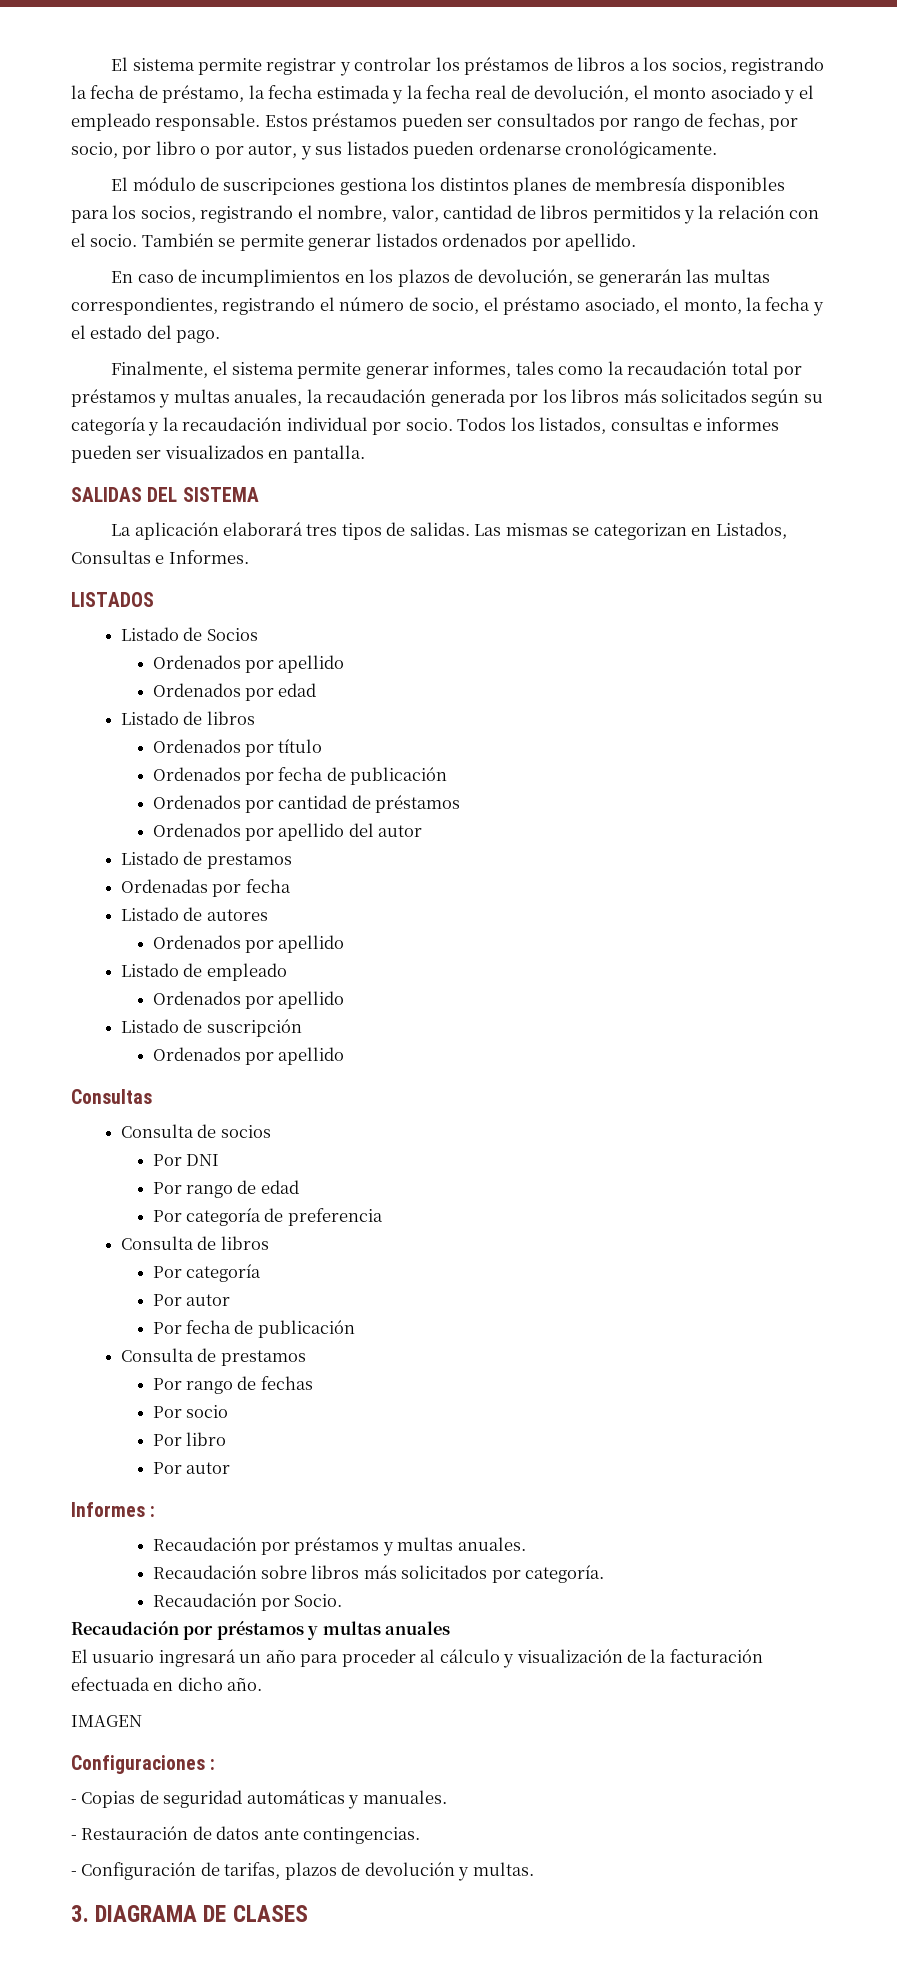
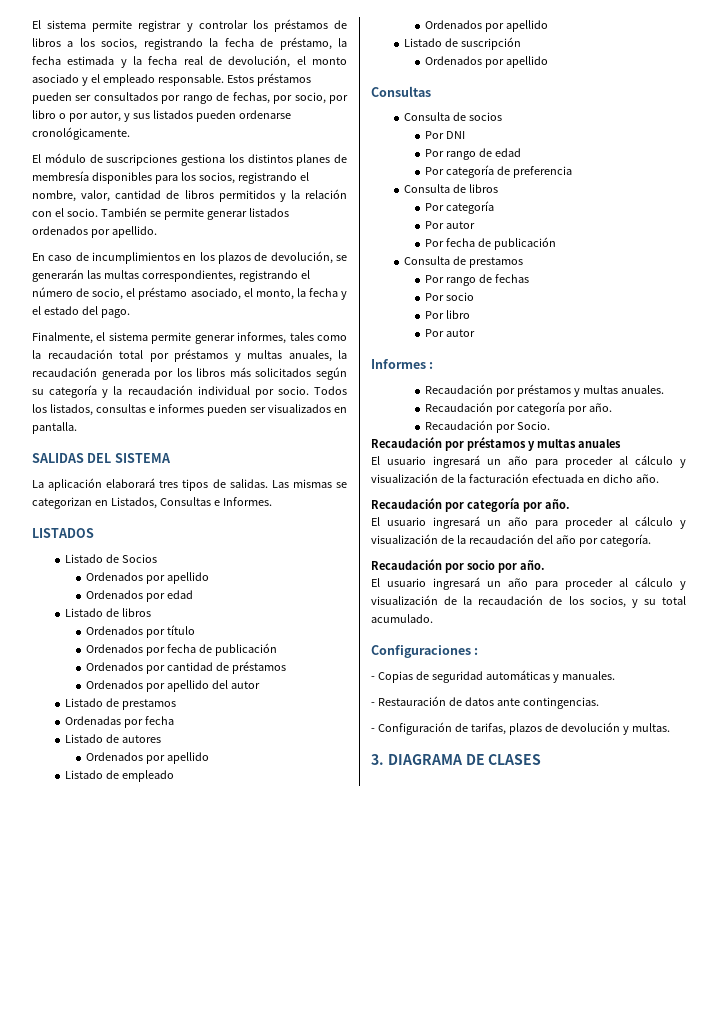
[260,1565,605,1583] sobre libros más solicitados por categoría. -> [495,402,612,415] por categoría por año.
[71,1715,142,1727] IMAGEN -> [371,498,570,512] [371,516,686,529] [371,534,651,547] [371,559,545,573] [371,577,686,590] [371,595,686,608] [371,614,433,623] Recaudación por categoría por año. // El usuario ingresará un año para proceder al cálculo y visualización de la recaudación del año por categoría. // Recaudación por socio por año. // El usuario ingresará un año para proceder al cálculo y visualización de la recaudación de los socios, y su total acumulado.

